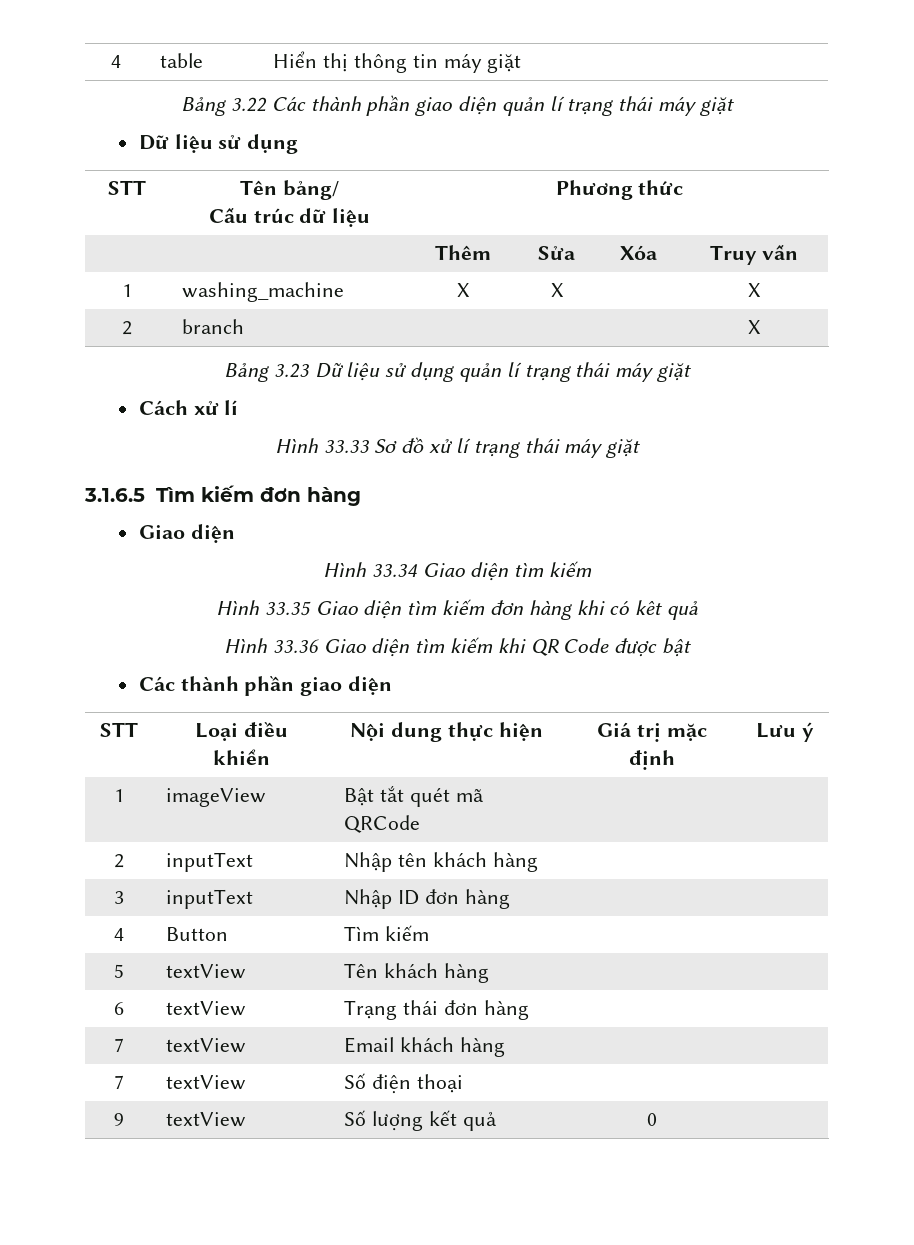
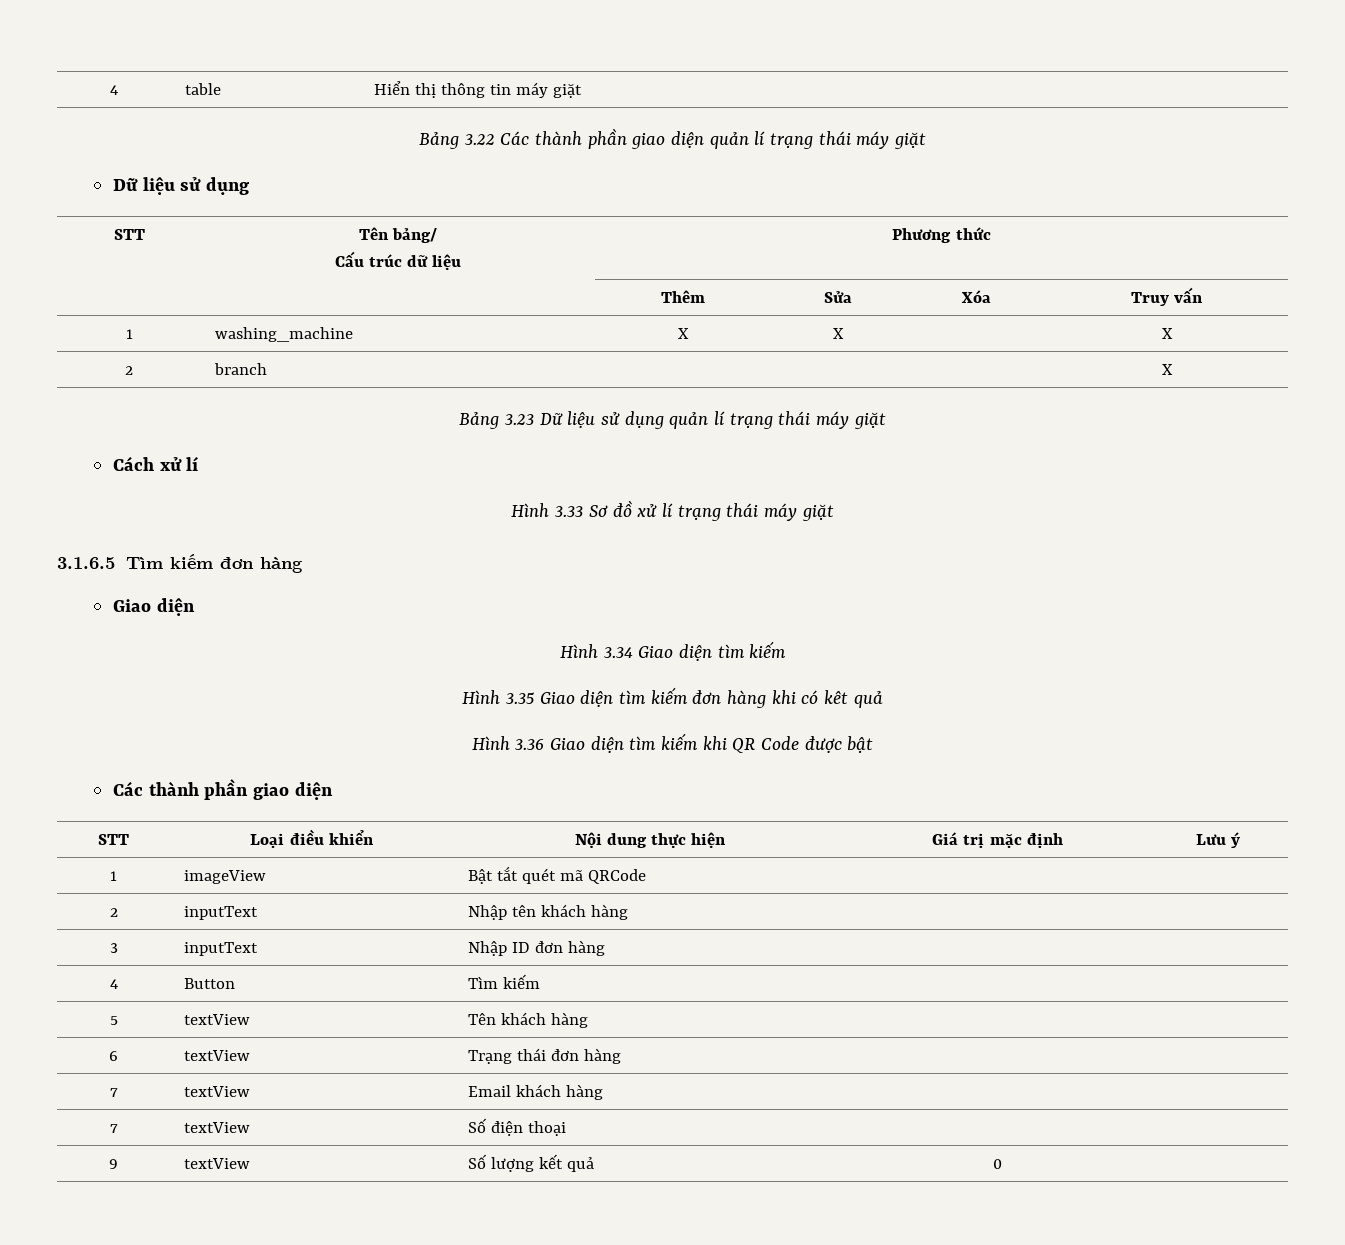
[323,440,369,453] 33.33 -> [555,506,584,517] 3.33
[371,564,418,577] 33.34 -> [603,647,633,658] 3.34
[264,601,311,616] 33.35 -> [505,692,534,704] 3.35
[272,639,319,653] 33.36 -> [515,739,545,750] 3.36

